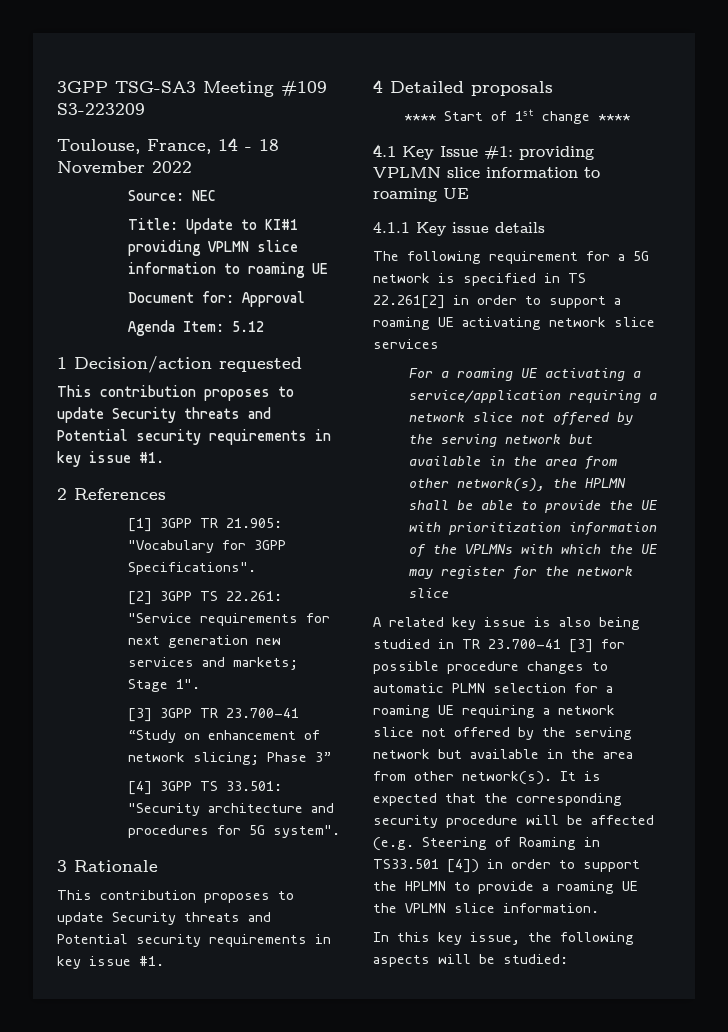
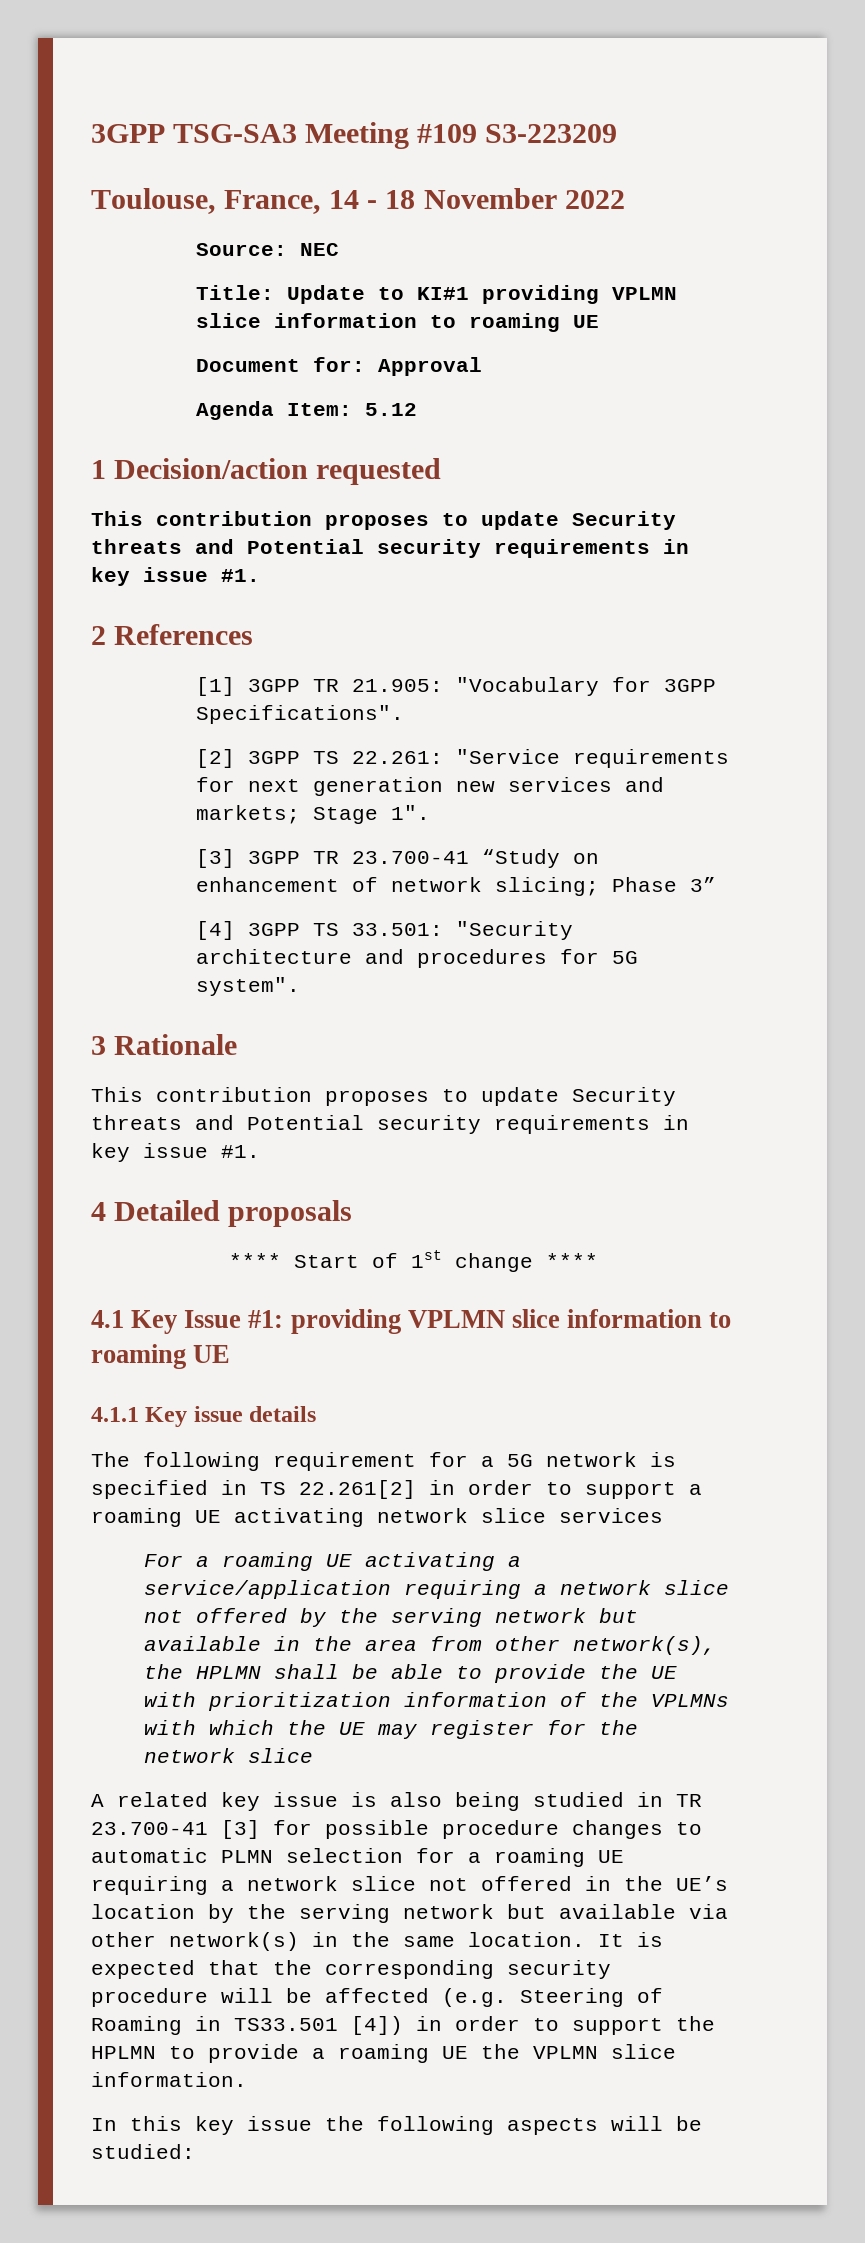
[518,727,632,740] [373,749,633,759] [373,771,552,785] by the serving network but available in the area from other network(s). -> [585,1876,728,1891] [91,1904,728,1923] [91,1932,585,1951] in the UE’s location by the serving network but available via other network(s) in the same location.
[470,932,520,945] issue, -> [247,2116,312,2131] issue

